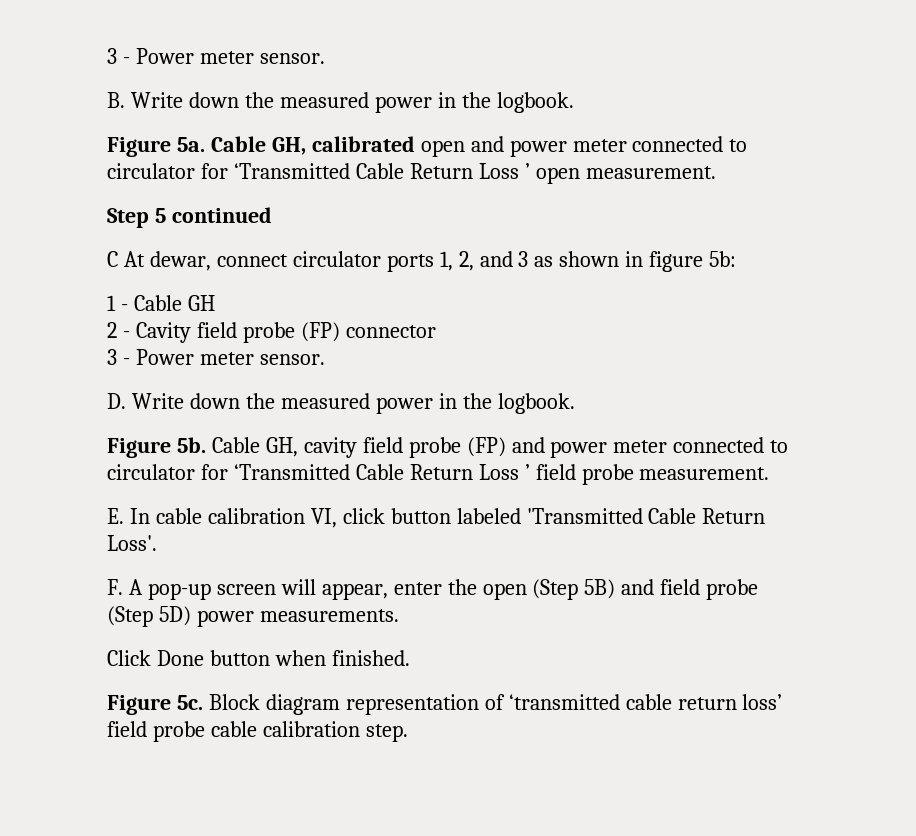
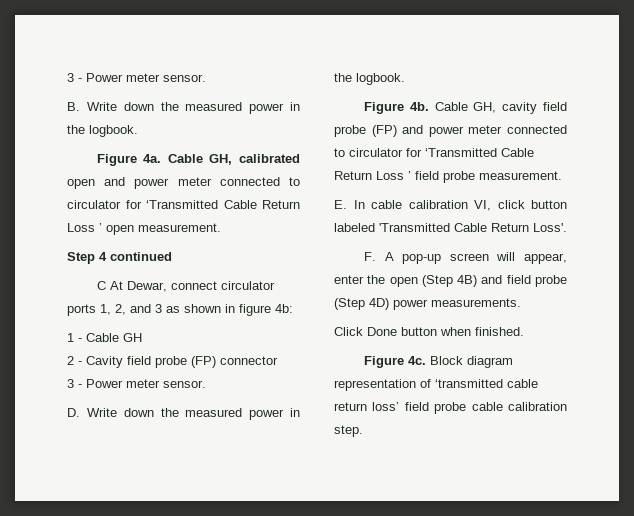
[176,137,205,152] 5a. -> [143,154,162,163] 4a.
[154,208,166,223] 5 -> [99,252,107,261] 4
[149,251,211,271] dewar, -> [126,281,167,292] Dewar,
[709,251,737,267] 5b: -> [275,304,293,313] 4b:
[176,437,206,453] 5b. -> [409,102,429,111] 4b.
[584,579,616,599] 5B) -> [457,275,478,287] 4B)
[158,606,191,626] 5D) -> [369,298,389,310] 4D)
[176,695,203,710] 5c. -> [407,356,426,365] 4c.

